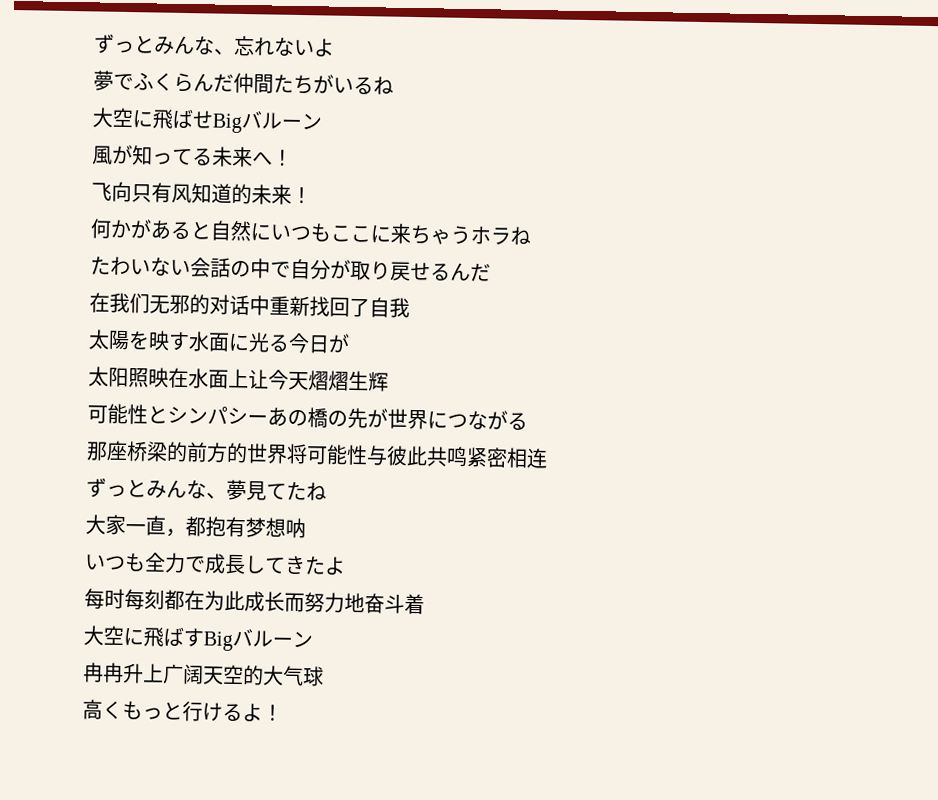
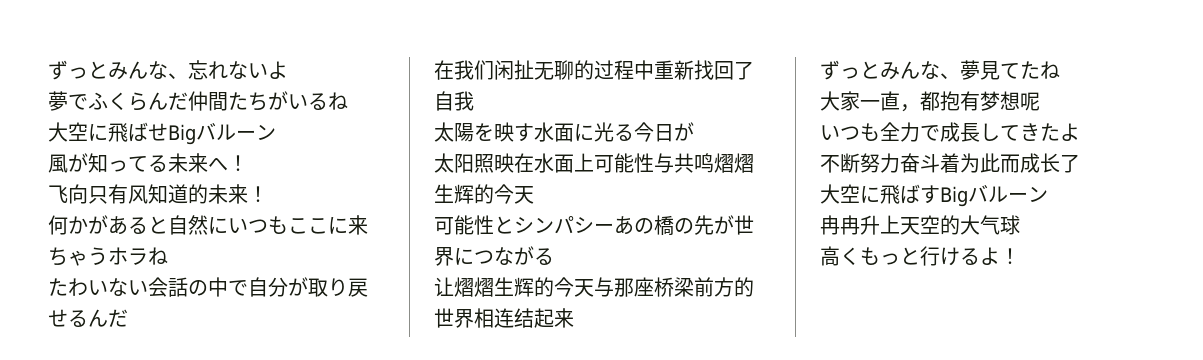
[149,294,250,316] 无邪的对话 -> [494,60,634,80] 闲扯无聊的过程
[248,369,389,392] 让今天熠熠生辉 -> [594,153,754,173] [434,184,534,204] 可能性与共鸣熠熠生辉的今天
(528, 421) none -> [434,277,614,297] 让熠熠生辉的今天与
[166,441,188,463] 的 -> (694, 287) none
[286,443,508,468] 将可能性与彼此共鸣紧密 -> (474, 318) none
(548, 458) none -> [514,308,574,328] 结起来
[285,517,306,539] 呐 -> [1020,92,1040,111] 呢
[84,588,365,613] 每时每刻都在为此成长而努力地 -> [820,153,900,173] 不断努力
(425, 604) none -> [960,153,1080,173] 为此而成长了
[163,663,204,685] 广阔 -> (900, 224) none

